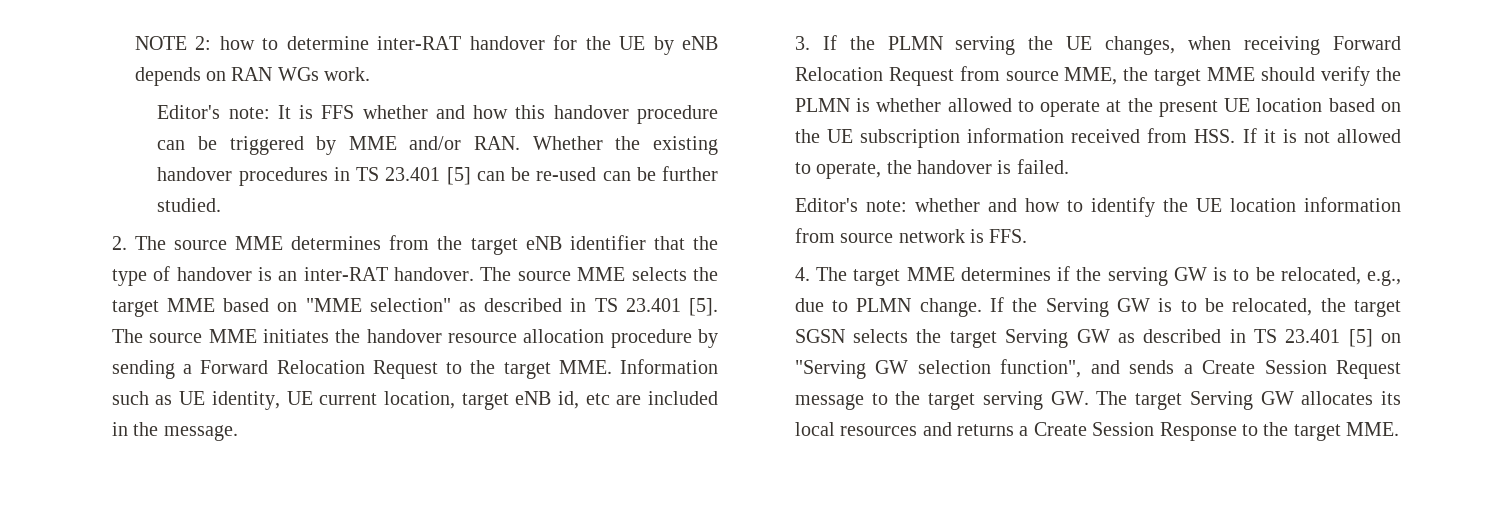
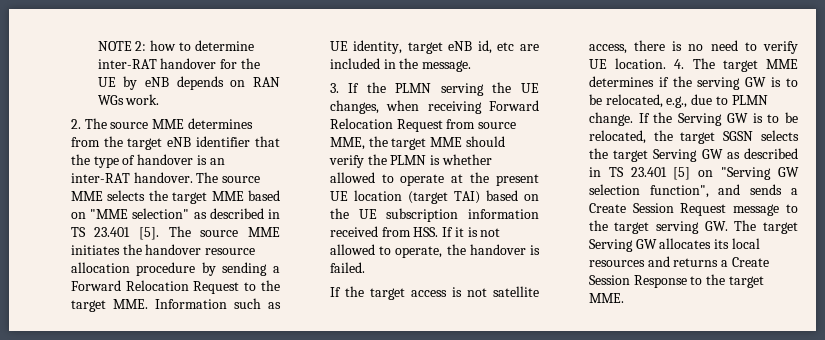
[157,105,718,124] [157,136,718,155] [157,166,718,186] [157,198,222,212] // Editor's note: It is FFS whether and how this handover procedure can be triggered by MME and/or RAN. Whether the existing handover procedures in TS 23.401 [5] can be re-used can be further studied. -> (160, 99) none
[286,391,455,409] UE current location, -> (403, 47) none
(1323, 105) none -> [407,191,480,204] (target TAI)
[794,197,1401,217] [794,228,1028,243] Editor's note: whether and how to identify the UE location information from source network is FFS. // -> [329,286,539,300] [588,40,798,54] [588,58,667,69] If the target access is not satellite access, there is no need to verify UE location.

